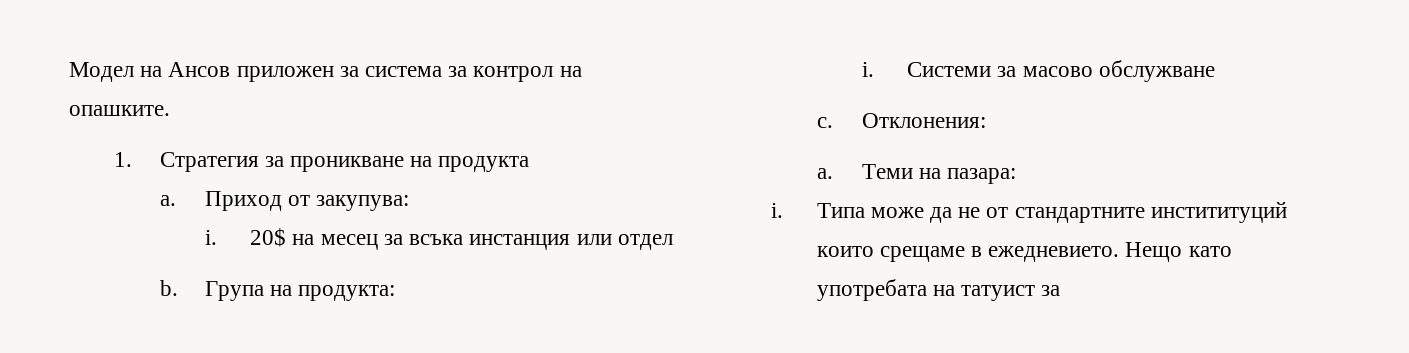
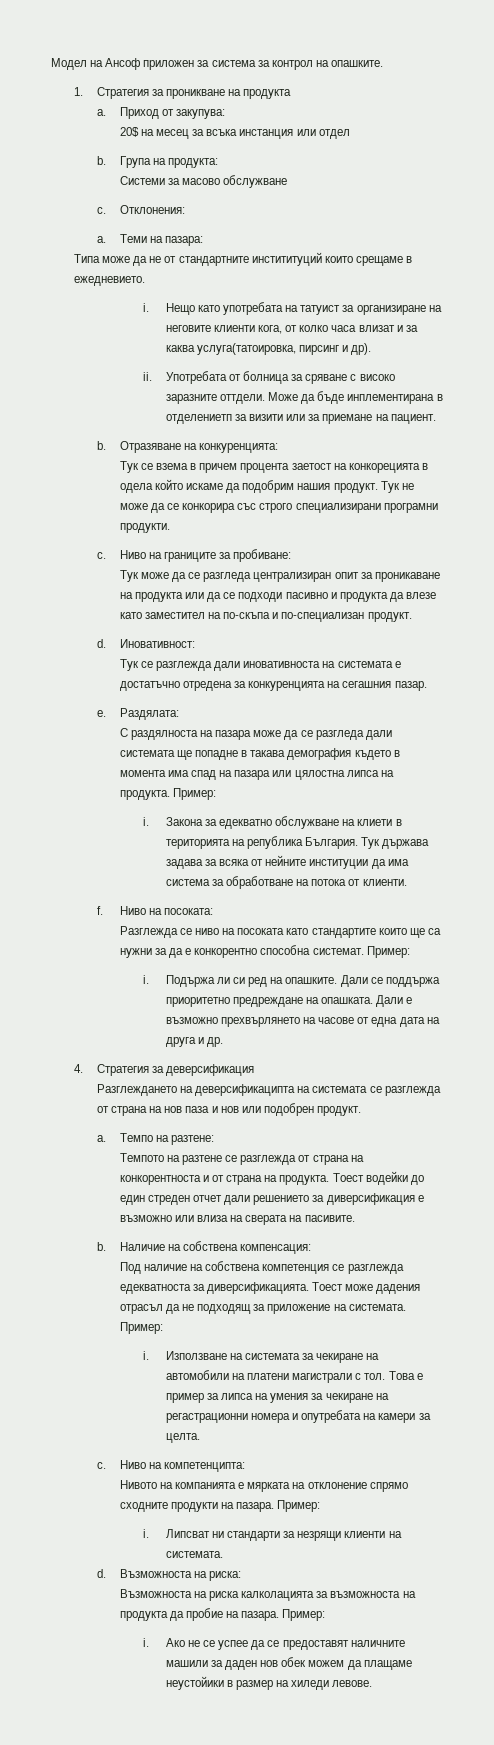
[168,62,231,77] Ансов -> [105,58,141,70] Ансоф
[204,230,217,245] i. -> (226, 114) none
[861,62,874,77] i. -> (219, 163) none
[771,203,784,218] i. -> (204, 241) none
(1120, 254) none -> [142,303,149,312] // i.
(1061, 290) none -> [356,305,442,315] [165,325,418,334] [165,343,372,355] [142,371,395,384] [165,391,443,404] [165,414,436,424] [96,441,279,453] [119,461,428,473] [119,479,414,493] [119,503,438,513] [119,523,170,533] [96,549,292,562] [119,570,440,582] [119,592,437,602] [119,612,412,622] [96,639,195,648] [119,659,401,671] [119,681,427,691] [96,708,179,720] [119,728,392,740] [119,748,400,760] [119,770,394,780] [119,788,217,800] [142,816,402,829] [165,836,430,849] [165,855,409,869] [165,876,407,889] [96,906,214,915] [119,926,441,938] [119,945,410,958] [142,975,440,987] [165,995,413,1007] [165,1017,440,1027] [165,1037,224,1047] [73,1064,255,1076] [96,1084,441,1096] [96,1103,361,1116] [96,1133,215,1145] [119,1153,364,1165] [119,1171,424,1185] [119,1193,424,1205] [119,1215,355,1225] [96,1241,312,1254] [119,1261,404,1274] [119,1282,421,1294] [119,1304,406,1314] [119,1322,163,1334] [142,1351,380,1363] [165,1370,423,1383] [165,1393,389,1403] [165,1410,431,1423] [165,1433,200,1443] [96,1460,246,1472] [119,1480,408,1492] [119,1500,321,1512] [142,1529,402,1541] [165,1551,223,1558] [96,1569,242,1581] [119,1589,416,1601] [119,1608,326,1621] [142,1638,405,1650] [165,1657,412,1670] [165,1676,373,1690] организиране на неговите клиенти кога, от колко часа влизат и за каква услуга(татоировка, пирсинг и др). // ii. Употребата от болница за сряване с високо заразните оттдели. Може да бъде инплементирана в отделениетп за визити или за приемане на пациент. // b. Отразяване на конкуренцията: // Тук се взема в причем процента заетост на конкорецията в одела който искаме да подобрим нашия продукт. Тук не може да се конкорира със строго специализирани програмни продукти. // c. Ниво на границите за пробиване: // Тук може да се разгледа централизиран опит за проникаване на продукта или да се подходи пасивно и продукта да влезе като заместител на по-скъпа и по-специализан продукт. // d. Иновативност: // Тук се разглежда дали иновативноста на системата е достатъчно отредена за конкуренцията на сегашния пазар. // e. Раздялата: // С раздялноста на пазара може да се разгледа дали системата ще попадне в такава демография където в момента има спад на пазара или цялостна липса на продукта. Пример: // i. Закона за едекватно обслужване на клиети в територията на република България. Тук държава задава за всяка от нейните институции да има система за обработване на потока от клиенти. // f. Ниво на посоката: // Разглежда се ниво на посоката като стандартите които ще са нужни за да е конкорентно способна системат. Пример: // i. Подържа ли си ред на опашките. Дали се поддържа приоритетно предреждане на опашката. Дали е възможно прехвърлянето на часове от една дата на друга и др. // 4. Стратегия за деверсификация // Разглеждането на деверсификаципта на системата се разглежда от страна на нов паза и нов или подобрен продукт. // a. Темпо на разтене: // Темпото на разтене се разглежда от страна на конкорентноста и от страна на продукта. Тоест водейки до един стреден отчет дали решението за диверсификация е възможно или влиза на сверата на пасивите. // b. Наличие на собствена компенсация: // Под наличие на собствена компетенция се разглежда едекватноста за диверсификацията. Тоест може дадения отрасъл да не подходящ за приложение на системата. Пример: // i. Използване на системата за чекиране на автомобили на платени магистрали с тол. Това е пример за липса на умения за чекиране на регастрационни номера и опутребата на камери за целта. // c. Ниво на компетенципта: // Нивото на компанията е мярката на отклонение спрямо сходните продукти на пазара. Пример: // i. Липсват ни стандарти за незрящи клиенти на системата. // d. Възможноста на риска: // Възможноста на риска калколацията за възможноста на продукта да пробие на пазара. Пример: // i. Ако не се успее да се предоставят наличните машили за даден нов обек можем да плащаме неустойики в размер на хиледи левове.

